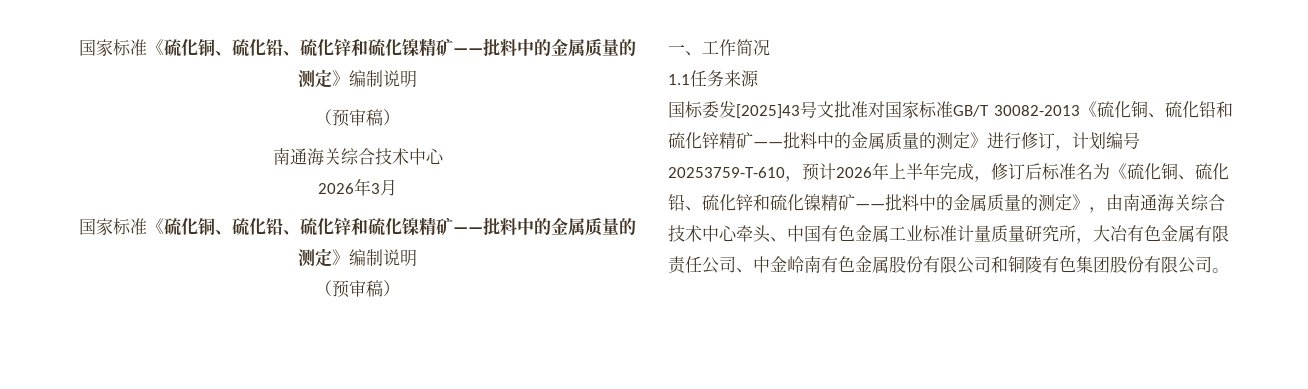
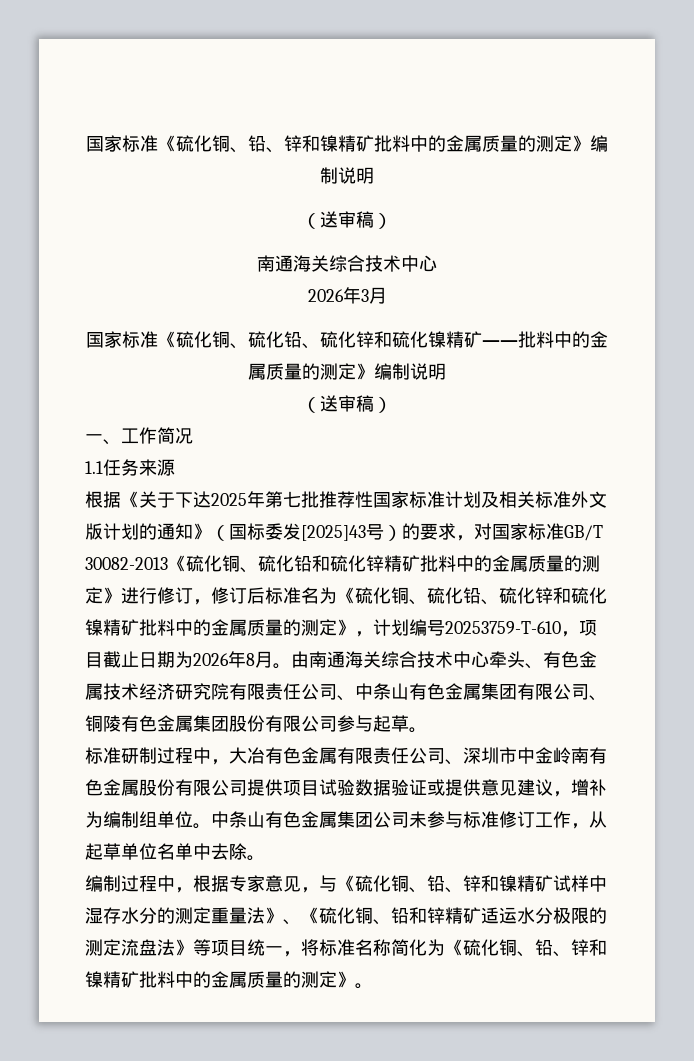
[79,38,636,57] [298,69,417,88] [315,109,349,127] 国家标准《硫化铜、硫化铅、硫化锌和硫化镍精矿——批料中的金属质量的测定》编制说明 // （预 -> [86,135,608,153] [320,167,374,184] [302,211,338,229] 国家标准《硫化铜、铅、锌和镍精矿批料中的金属质量的测定》编制说明 // （送
[332,280,349,298] 预 -> [320,395,338,412] 送
(759, 78) none -> [85,491,607,508] [85,523,229,541] 根据《关于下达2025年第七批推荐性国家标准计划及相关标准外文版计划的通知》（
[817,101,868,118] 文批准 -> [384,523,474,541] ）的要求，
[753,142,783,147] —— -> (420, 563) none
[1072,132,1140,150] [668,162,991,182] 计划编号20253759-T-610，预计2026年上半年完成， -> (211, 602) none
[855,204,885,209] —— -> (139, 627) none
(1106, 210) none -> [373,619,597,637] [85,651,291,669] 计划编号20253759-T-610，项目截止日期为2026年8月。
[787,225,1076,243] 中国有色金属工业标准计量质量研究所 -> [543,651,597,668] [85,683,607,701] [85,715,427,733] [85,747,211,764] 有色金属技术经济研究院有限责任公司、中条山有色金属集团有限公司、铜陵有色金属集团股份有限公司参与起草。 // 标准研制过程中
(753, 270) none -> [463,747,517,764] 深圳市
[991,256,1212,274] 和铜陵有色集团股份有限公司 -> [247,779,607,797] [85,811,607,829] [85,843,265,861] [85,875,607,893] [85,907,607,925] [85,939,607,957] [85,971,355,988] 提供项目试验数据验证或提供意见建议，增补为编制组单位。中条山有色金属集团公司未参与标准修订工作，从起草单位名单中去除。 // 编制过程中，根据专家意见，与《硫化铜、铅、锌和镍精矿试样中湿存水分的测定重量法》、《硫化铜、铅和锌精矿适运水分极限的测定流盘法》等项目统一，将标准名称简化为《硫化铜、铅、锌和镍精矿批料中的金属质量的测定》

